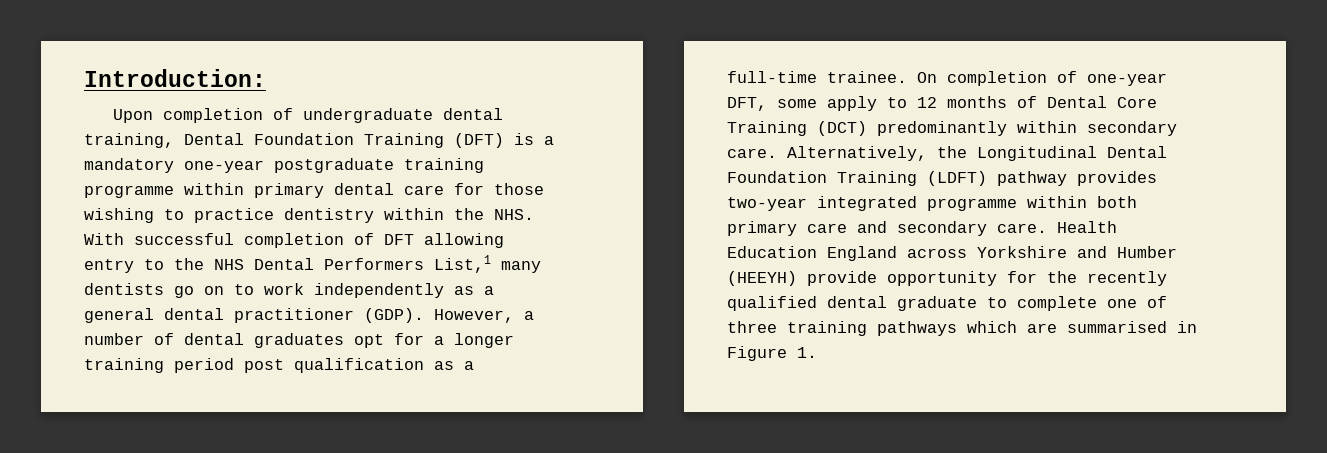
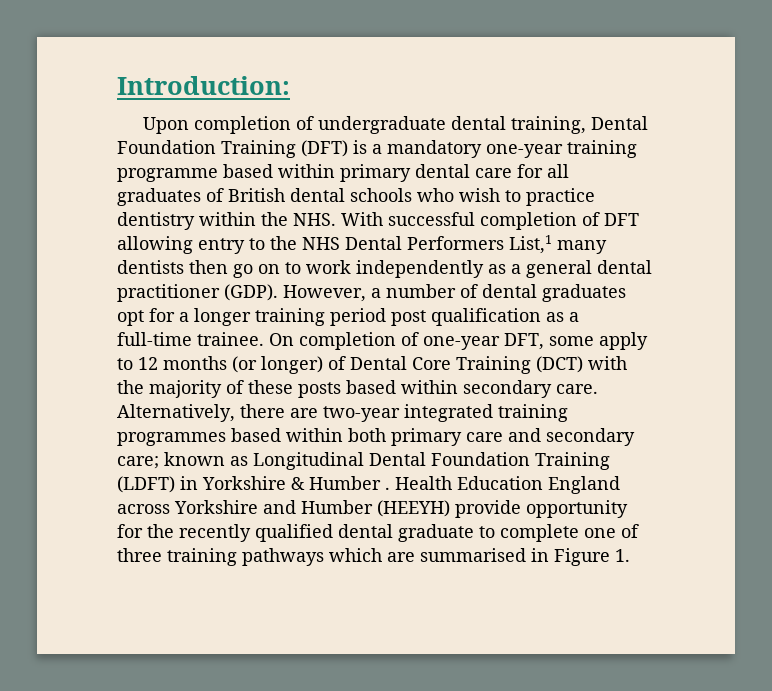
[274,158,394,173] postgraduate -> (563, 151) none
(174, 191) none -> [223,164,273,178] based
[494,183,544,195] [84,208,154,223] those wishing -> [547,164,569,178] [117,188,500,206] all graduates of British dental schools who wish
(164, 289) none -> [189,260,228,274] then
(1007, 102) none -> [232,356,323,374] (or longer)
[877,121,1177,136] [727,146,1167,161] [727,171,1157,186] [727,196,1017,211] predominantly within secondary care. Alternatively, the Longitudinal Dental Foundation Training (LDFT) pathway provides two-year integrated programme -> [588,356,627,370] [117,380,598,398] [117,404,568,422] [117,428,281,446] with the majority of these posts based within secondary care. Alternatively, there are two-year integrated training programmes based
[997,223,1047,233] care. -> [117,452,610,470] [117,476,390,493] care; known as Longitudinal Dental Foundation Training (LDFT) in Yorkshire & Humber .

